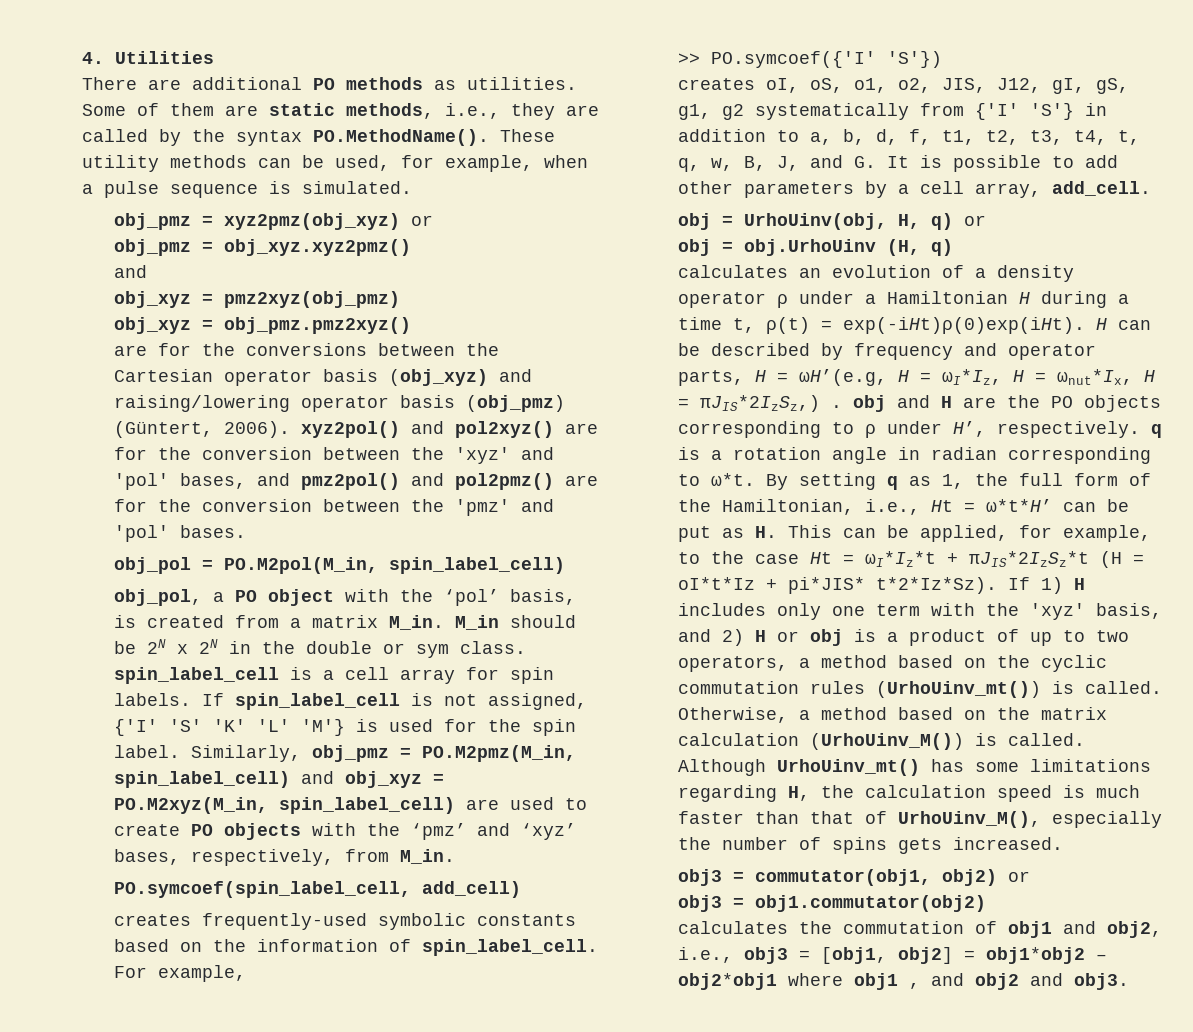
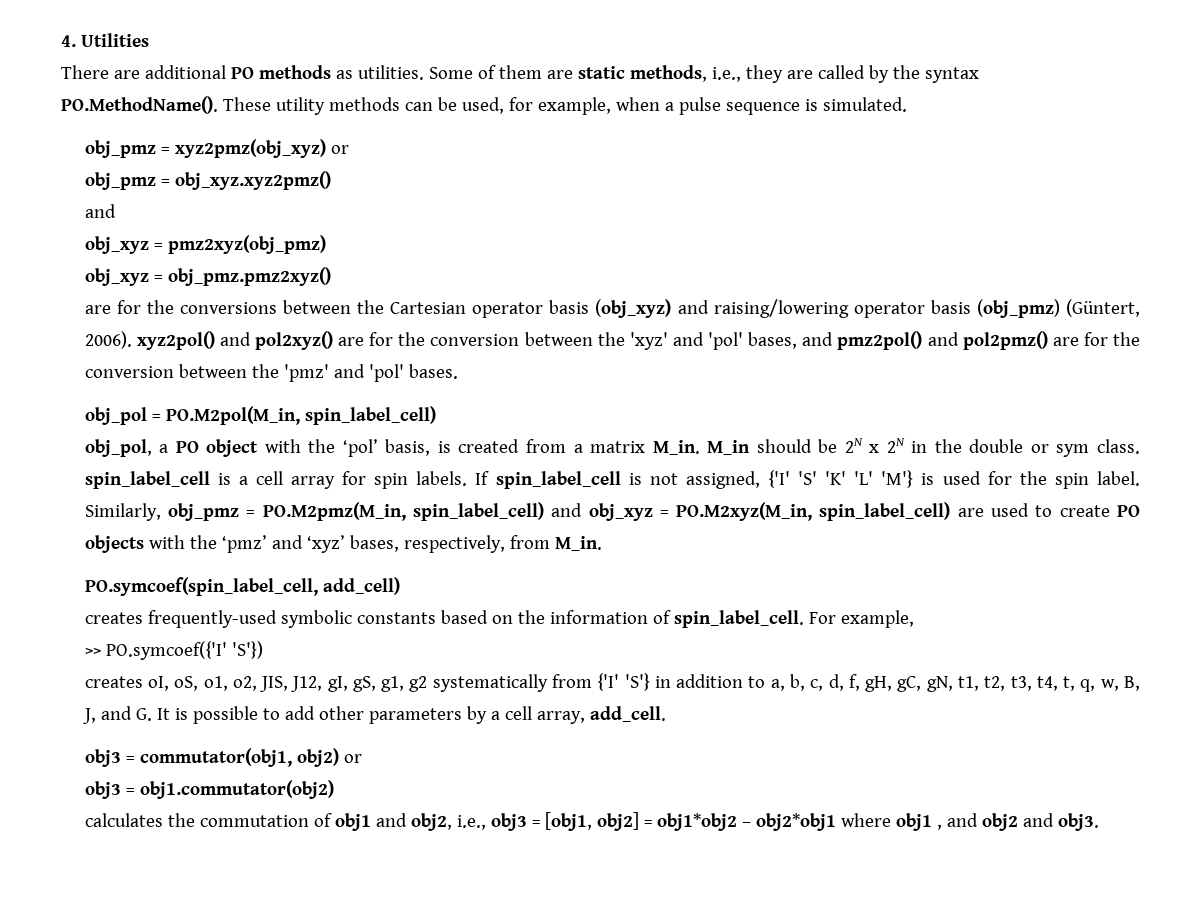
(865, 137) none -> [810,679,824,691] c,
(931, 137) none -> [865,676,953,692] gH, gC, gN,
[677,213,986,230] [677,239,953,256] [677,265,1074,282] [677,291,1129,308] [677,317,1151,334] [677,343,1096,360] [677,369,1155,386] [677,395,1161,412] [677,421,1162,438] [677,447,1151,464] [677,473,1151,490] [677,499,1129,515] [677,525,1151,542] [677,551,1144,568] [677,577,1085,594] [677,603,1162,620] [677,629,1129,646] [677,655,1107,672] [677,681,1162,698] [677,707,1107,723] [677,733,1085,750] [677,759,1151,776] [677,785,1140,802] [677,811,1162,828] [677,837,1063,854] // obj = UrhoUinv(obj, H, q) or // obj = obj.UrhoUinv (H, q) // calculates an evolution of a density operator ρ under a Hamiltonian H during a time t, ρ(t) = exp(-iHt)ρ(0)exp(iHt). H can be described by frequency and operator parts, H = ωH’(e.g, H = ωI*Iz, H = ωnut*Ix, H = πJIS*2IzSz,) . obj and H are the PO objects corresponding to ρ under H’, respectively. q is a rotation angle in radian corresponding to ω*t. By setting q as 1, the full form of the Hamiltonian, i.e., Ht = ω*t*H’ can be put as H. This can be applied, for example, to the case Ht = ωI*Iz*t + πJIS*2IzSz*t (H = oI*t*Iz + pi*JIS* t*2*Iz*Sz). If 1) H includes only one term with the 'xyz' basis, and 2) H or obj is a product of up to two operators, a method based on the cyclic commutation rules (UrhoUinv_mt()) is called. Otherwise, a method based on the matrix calculation (UrhoUinv_M()) is called. Although UrhoUinv_mt() has some limitations regarding H, the calculation speed is much faster than that of UrhoUinv_M(), especially the number of spins gets increased. -> (666, 714) none

